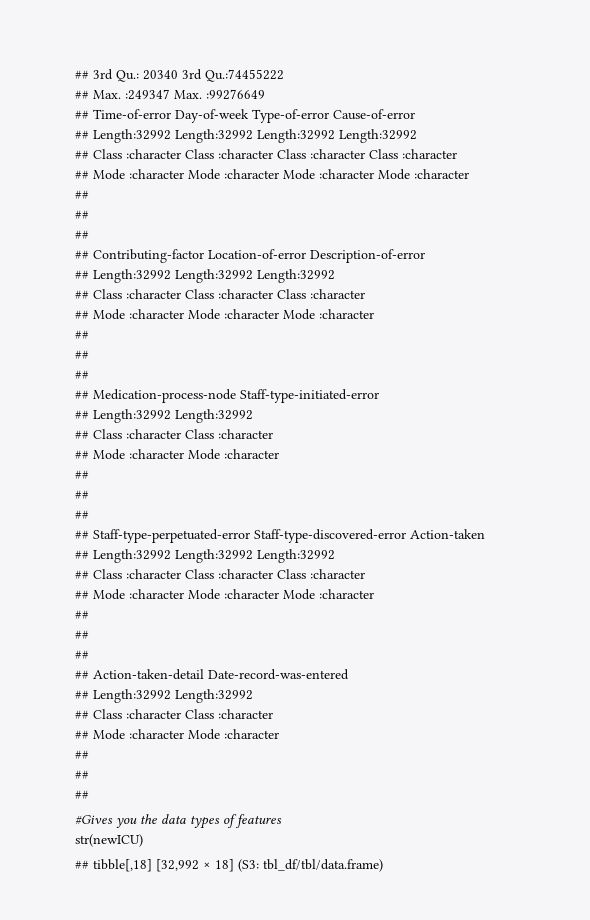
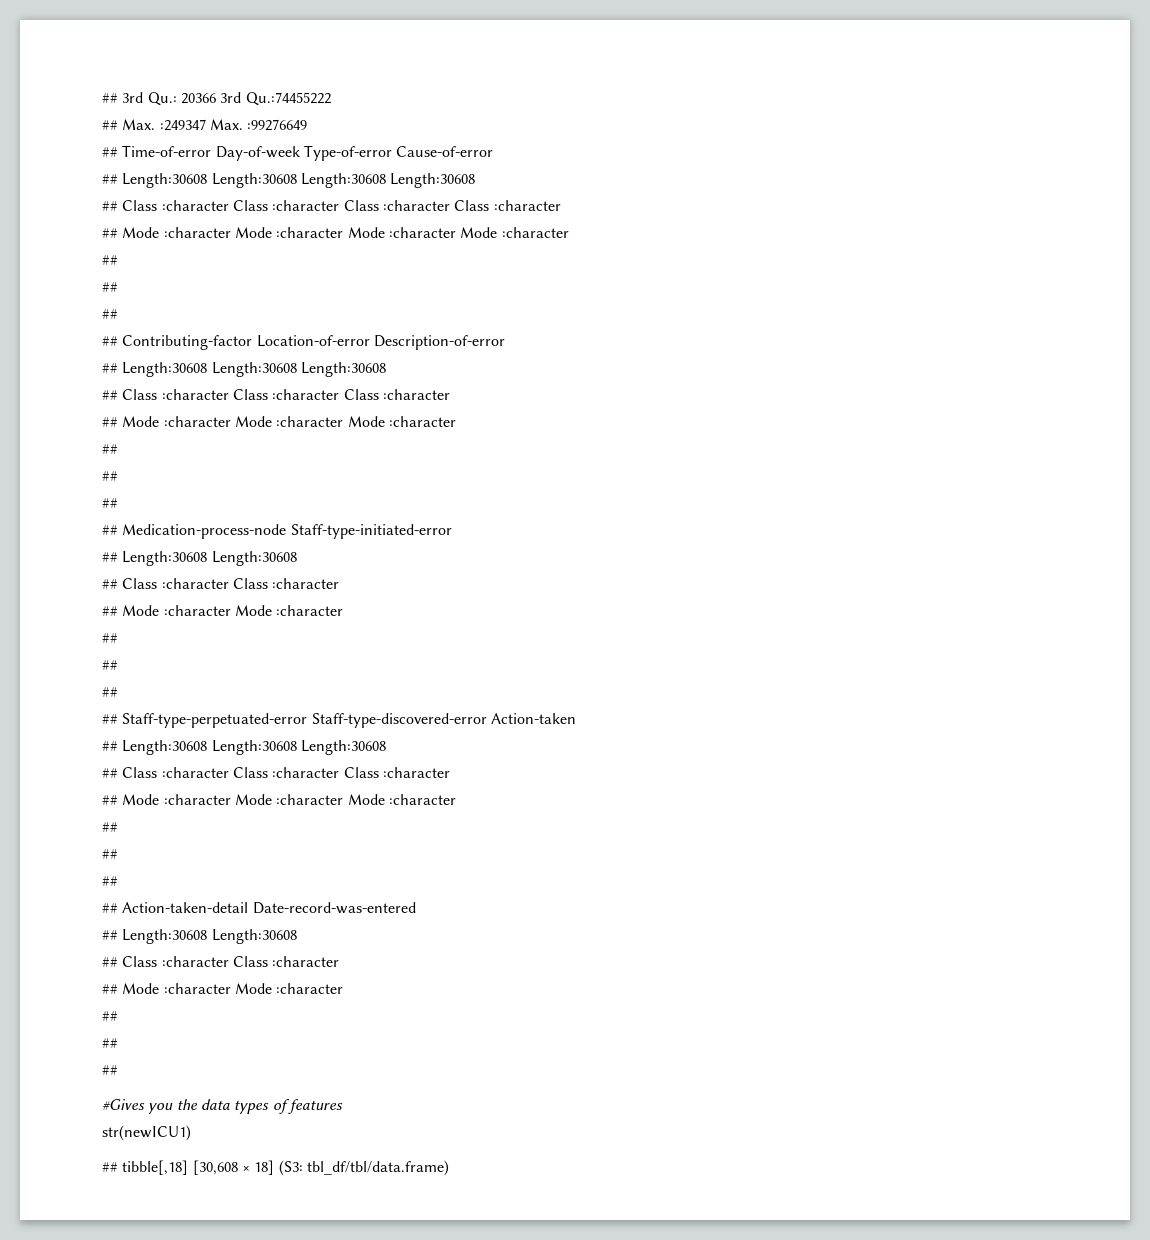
[143,70,178,80] 20340 -> [180,93,216,104] 20366
[93,129,417,143] Length:32992 Length:32992 Length:32992 Length:32992 -> [122,173,476,188] Length:30608 Length:30608 Length:30608 Length:30608
[93,269,335,283] Length:32992 Length:32992 Length:32992 -> [122,362,386,377] Length:30608 Length:30608 Length:30608
[93,409,253,423] Length:32992 Length:32992 -> [122,551,297,566] Length:30608 Length:30608
[93,549,335,563] Length:32992 Length:32992 Length:32992 -> [122,740,386,755] Length:30608 Length:30608 Length:30608
[93,689,253,703] Length:32992 Length:32992 -> [122,929,297,944] Length:30608 Length:30608
[75,834,143,847] str(newICU) -> [102,1125,191,1141] str(newICU1)
[156,859,199,872] [32,992 -> [192,1160,238,1175] [30,608

